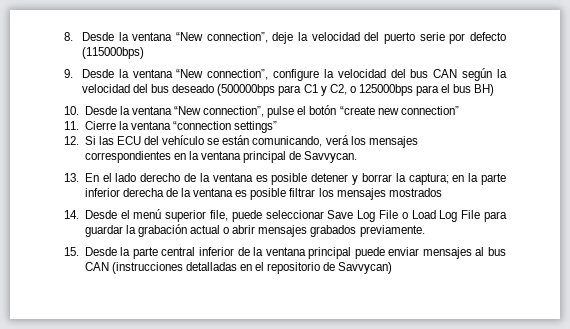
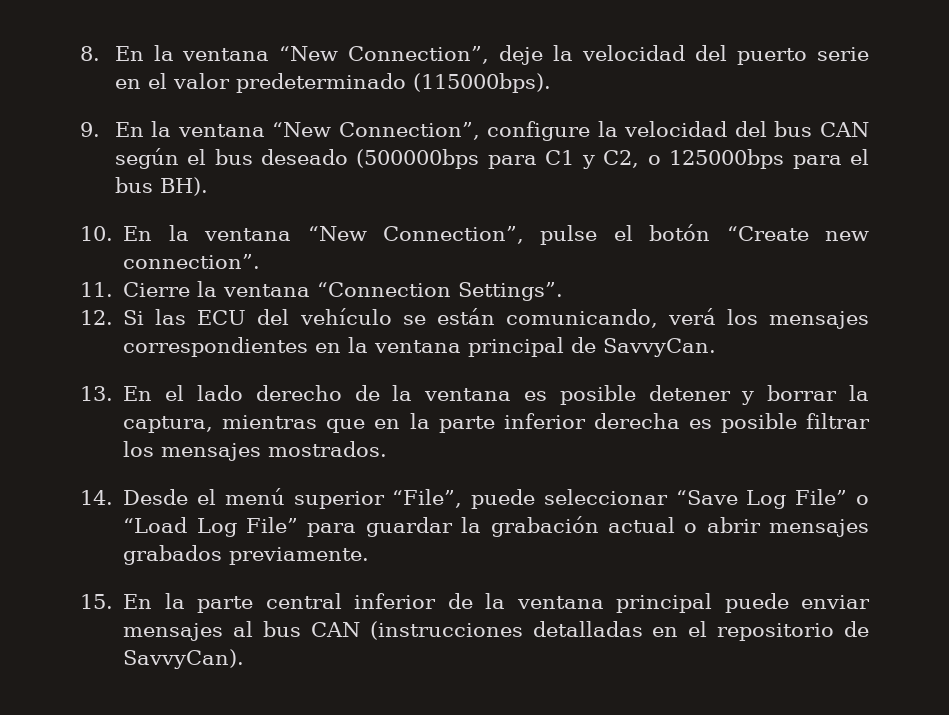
[81,32,268,43] Desde la ventana “New connection”, -> [114,45,490,64] En la ventana “New Connection”,
[449,32,507,44] [81,47,144,59] por defecto (115000bps) -> [114,73,551,93] en el valor predeterminado (115000bps).
[81,69,269,80] Desde la ventana “New connection”, -> [114,121,480,140] En la ventana “New Connection”,
[496,69,507,78] [81,84,149,93] la velocidad del -> [187,149,207,165] el
[474,84,495,96] BH) -> [159,177,208,196] BH).
[84,106,265,117] Desde la ventana “New connection”, -> [123,225,524,244] En la ventana “New Connection”,
[339,106,459,115] “create new connection” -> [726,226,869,241] [123,254,261,269] “Create new connection”.
[173,121,278,133] “connection settings” -> [317,282,564,301] “Connection Settings”.
[304,151,358,163] Savvycan. -> [603,338,717,357] SavvyCan.
[408,173,449,185] captura; -> [123,415,366,433] captura, mientras que
[165,188,234,197] de la ventana -> (680, 421) none
[388,188,442,197] mostrados -> [268,441,388,457] mostrados.
[209,210,228,221] file, -> [392,489,463,508] “File”,
[327,210,481,222] Save Log File o Load Log File -> [675,489,869,509] [123,517,298,537] “Save Log File” o “Load Log File”
[84,247,117,256] Desde -> [123,594,153,609] En
[338,262,393,274] Savvycan) -> [123,649,245,669] SavvyCan).

